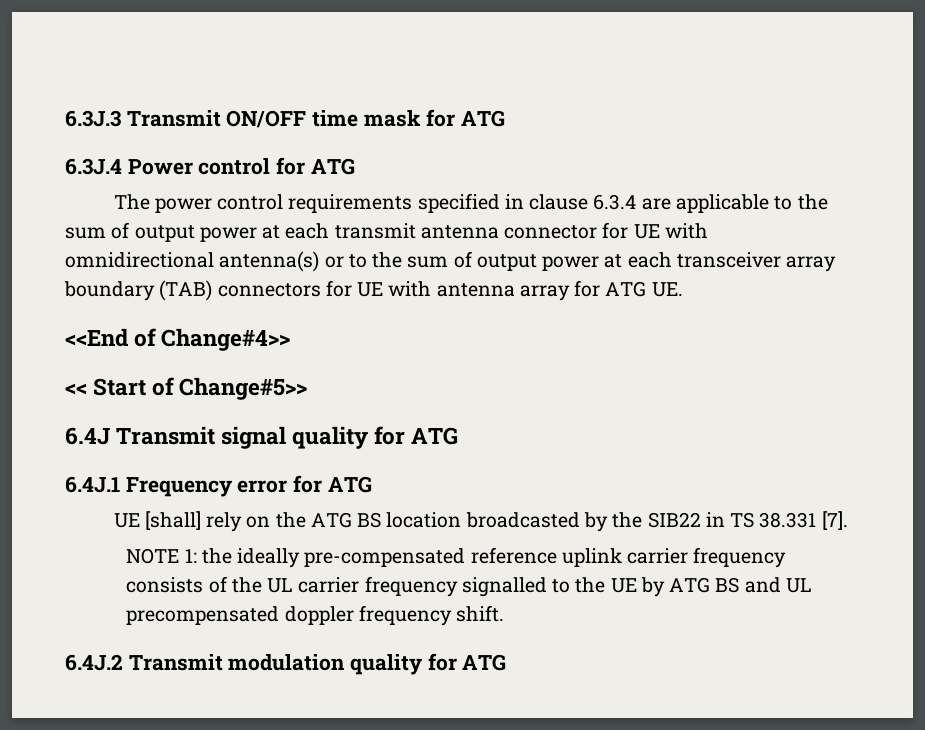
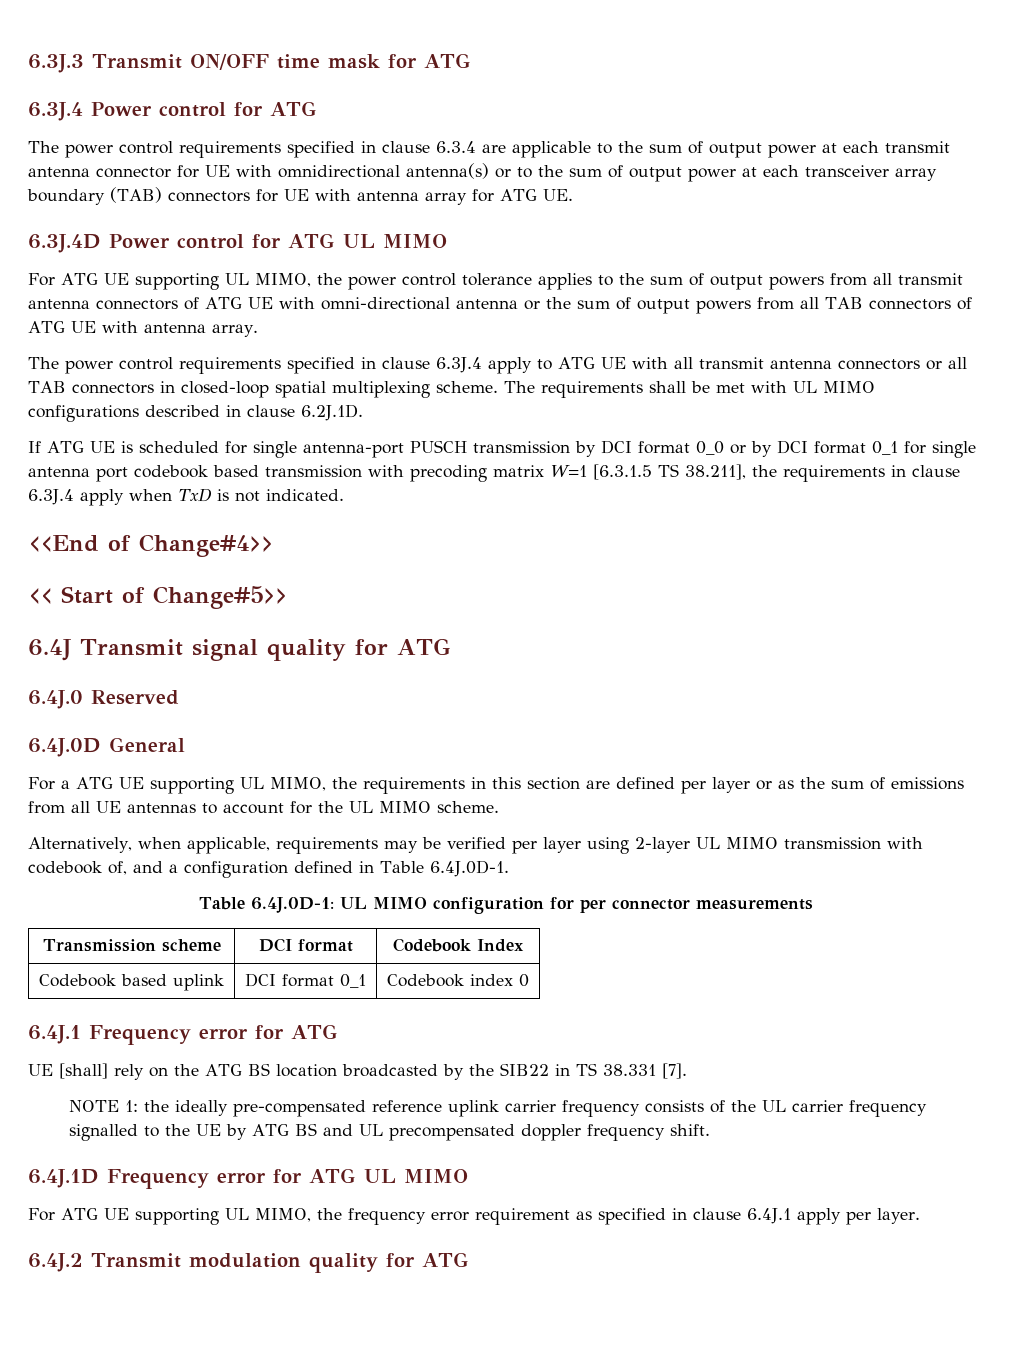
(683, 289) none -> [28,233,447,253] [28,273,963,290] [28,297,972,314] [28,321,258,337] [28,357,967,374] [28,381,875,398] [28,404,363,422] [28,440,976,458] [28,464,960,482] [28,488,344,506] // 6.3J.4D Power control for ATG UL MIMO // For ATG UE supporting UL MIMO, the power control tolerance applies to the sum of output powers from all transmit antenna connectors of ATG UE with omni-directional antenna or the sum of output powers from all TAB connectors of ATG UE with antenna array. // The power control requirements specified in clause 6.3J.4 apply to ATG UE with all transmit antenna connectors or all TAB connectors in closed-loop spatial multiplexing scheme. The requirements shall be met with UL MIMO configurations described in clause 6.2J.1D. // If ATG UE is scheduled for single antenna-port PUSCH transmission by DCI format 0_0 or by DCI format 0_1 for single antenna port codebook based transmission with precoding matrix W=1 [6.3.1.5 TS 38.211], the requirements in clause 6.3J.4 apply when TxD is not indicated.
(459, 436) none -> [28,690,179,709] [28,737,185,757] [28,777,964,794] [28,801,499,814] [28,837,923,854] [28,860,509,878] [198,897,813,914] [42,939,221,952] [258,938,353,952] [392,938,524,952] [39,974,224,991] [245,973,366,988] [386,974,529,987] // 6.4J.0 Reserved // 6.4J.0D General // For a ATG UE supporting UL MIMO, the requirements in this section are defined per layer or as the sum of emissions from all UE antennas to account for the UL MIMO scheme. // Alternatively, when applicable, requirements may be verified per layer using 2-layer UL MIMO transmission with codebook of, and a configuration defined in Table 6.4J.0D-1. // Table 6.4J.0D-1: UL MIMO configuration for per connector measurements // Transmission scheme | DCI format | Codebook Index // Codebook based uplink | DCI format 0_1 | Codebook index 0
(505, 613) none -> [28,1168,468,1189] [28,1208,920,1225] // 6.4J.1D Frequency error for ATG UL MIMO // For ATG UE supporting UL MIMO, the frequency error requirement as specified in clause 6.4J.1 apply per layer.

